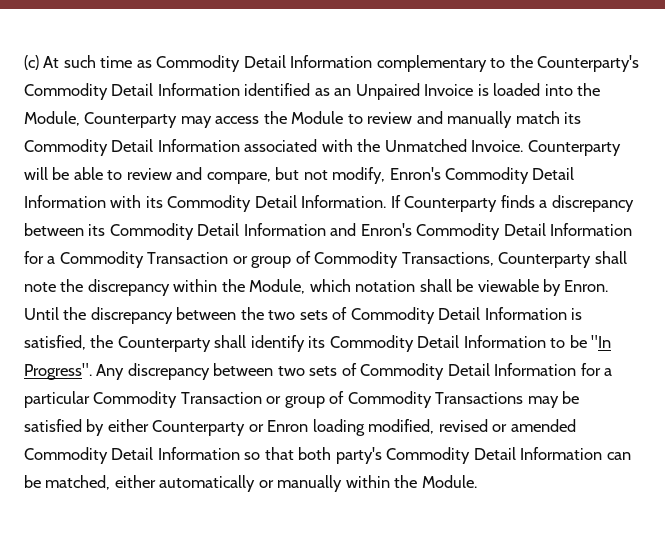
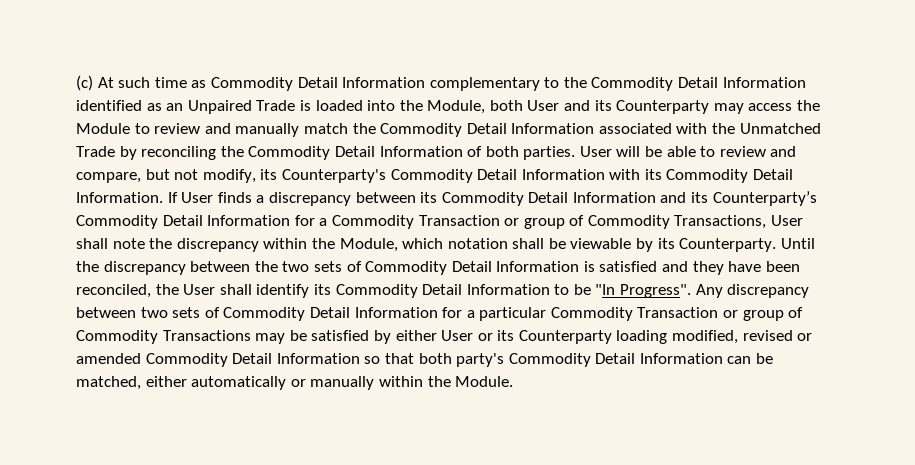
[537,55,640,72] Counterparty's -> (587, 82) none
[424,84,474,96] Invoice -> [256,100,296,111] Trade
(80, 118) none -> [489,100,612,111] both User and its
[564,112,582,124] its -> [352,123,376,134] the
[471,140,621,156] Invoice. Counterparty -> [76,146,612,160] Trade by reconciling the Commodity Detail Information of both parties. User
[389,167,441,180] Enron's -> [260,169,386,183] its Counterparty's
[404,196,498,212] Counterparty -> [181,192,214,203] User
[360,223,412,236] Enron's -> [691,191,817,206] its Counterparty’s
[498,252,592,268] Counterparty -> [771,215,804,226] User
[564,280,609,292] Enron. -> [657,238,777,252] its Counterparty.
[24,335,211,352] satisfied, the Counterparty -> [599,261,800,275] [76,284,216,298] satisfied and they have been reconciled, the User
[152,420,309,436] Counterparty or Enron -> [441,330,612,344] User or its Counterparty

